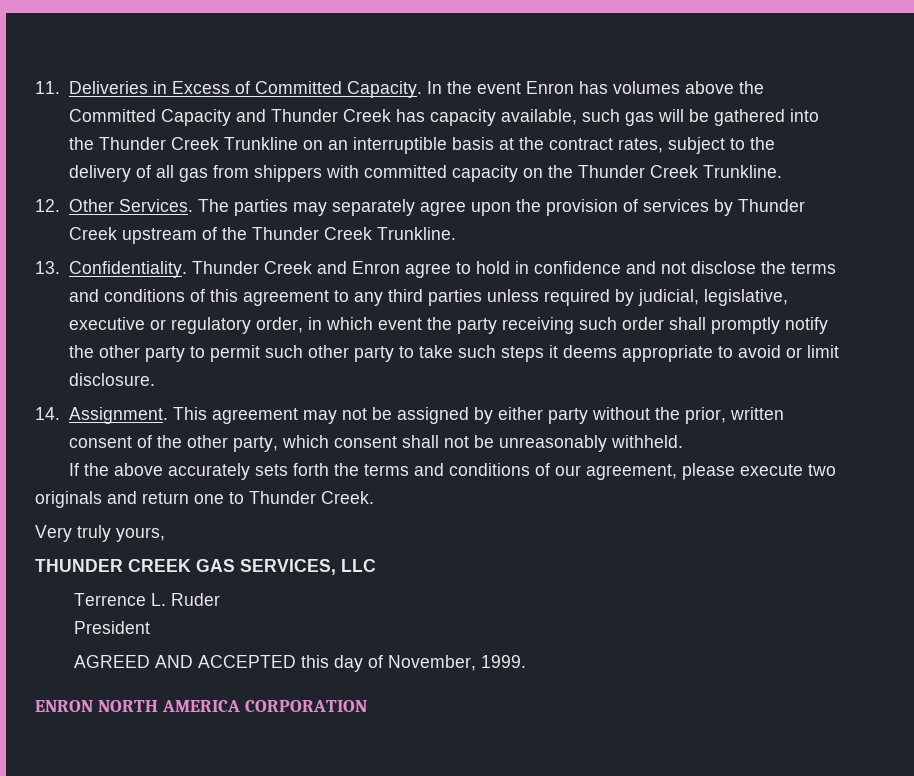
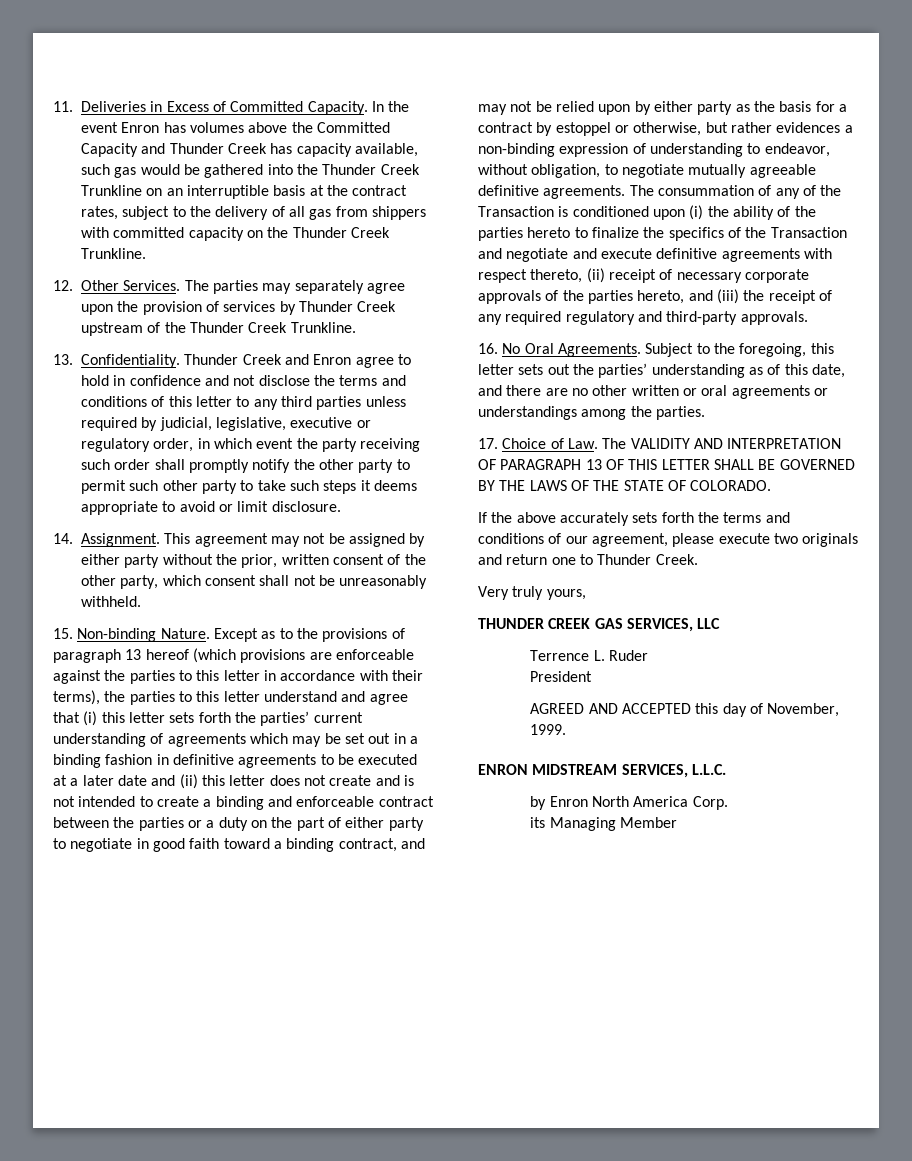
[657,109,684,122] will -> [140,164,180,175] would
[242,290,329,306] agreement -> [195,396,232,407] letter
(683, 441) none -> [53,628,405,642] [53,648,414,663] [53,670,423,684] [53,690,408,705] [53,711,363,726] [53,733,418,747] [53,754,418,768] [53,774,414,789] [53,796,434,810] [53,817,424,831] [53,838,425,852] [478,101,847,115] [478,122,853,136] [478,143,830,157] [478,164,816,178] [478,185,842,199] [478,205,816,220] [478,227,847,241] [478,248,832,262] [478,268,809,283] [478,289,832,304] [478,311,808,325] [478,343,834,357] [478,363,845,378] [478,385,828,399] [478,406,705,420] [478,438,842,449] [478,459,855,470] [478,480,772,491] // 15. Non-binding Nature. Except as to the provisions of paragraph 13 hereof (which provisions are enforceable against the parties to this letter in accordance with their terms), the parties to this letter understand and agree that (i) this letter sets forth the parties’ current understanding of agreements which may be set out in a binding fashion in definitive agreements to be executed at a later date and (ii) this letter does not create and is not intended to create a binding and enforceable contract between the parties or a duty on the part of either party to negotiate in good faith toward a binding contract, and may not be relied upon by either party as the basis for a contract by estoppel or otherwise, but rather evidences a non-binding expression of understanding to endeavor, without obligation, to negotiate mutually agreeable definitive agreements. The consummation of any of the Transaction is conditioned upon (i) the ability of the parties hereto to finalize the specifics of the Transaction and negotiate and execute definitive agreements with respect thereto, (ii) receipt of necessary corporate approvals of the parties hereto, and (iii) the receipt of any required regulatory and third-party approvals. // 16. No Oral Agreements. Subject to the foregoing, this letter sets out the parties’ understanding as of this date, and there are no other written or oral agreements or understandings among the parties. // 17. Choice of Law. The VALIDITY AND INTERPRETATION OF PARAGRAPH 13 OF THIS LETTER SHALL BE GOVERNED BY THE LAWS OF THE STATE OF COLORADO.
[97,700,367,712] NORTH AMERICA CORPORATION -> [532,764,726,778] [530,796,728,810] [530,817,678,831] MIDSTREAM SERVICES, L.L.C. // by Enron North America Corp. // its Managing Member

